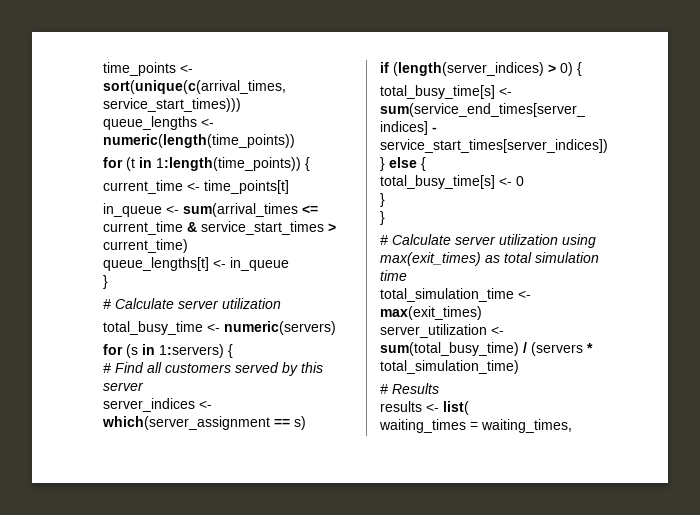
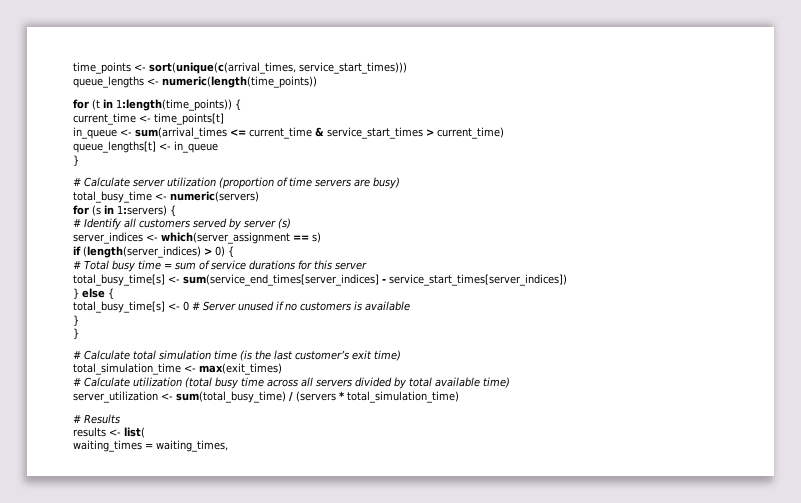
(281, 303) none -> [219,177,400,189] (proportion of time servers are busy)
[115,362,144,373] Find -> [84,218,121,230] Identify
[301,362,323,373] [103,382,144,391] this server -> [244,218,291,229] server (s)
(582, 69) none -> [73,260,367,272] // # Total busy time = sum of service durations for this server
[380,193,385,207] [380,211,385,225] [380,234,596,248] [380,252,599,266] [380,270,407,281] [380,288,531,302] [380,306,482,320] // } // } // # Calculate server utilization using max(exit_times) as total simulation time // total_simulation_time <- max(exit_times) -> [192,301,410,311] [73,315,79,326] [73,328,79,339] [73,350,401,361] [73,363,282,375] [73,377,510,389] # Server unused if no customers is available // } // } // # Calculate total simulation time (is the last customer’s exit time) // total_simulation_time <- max(exit_times) // # Calculate utilization (total busy time across all servers divided by total available time)

